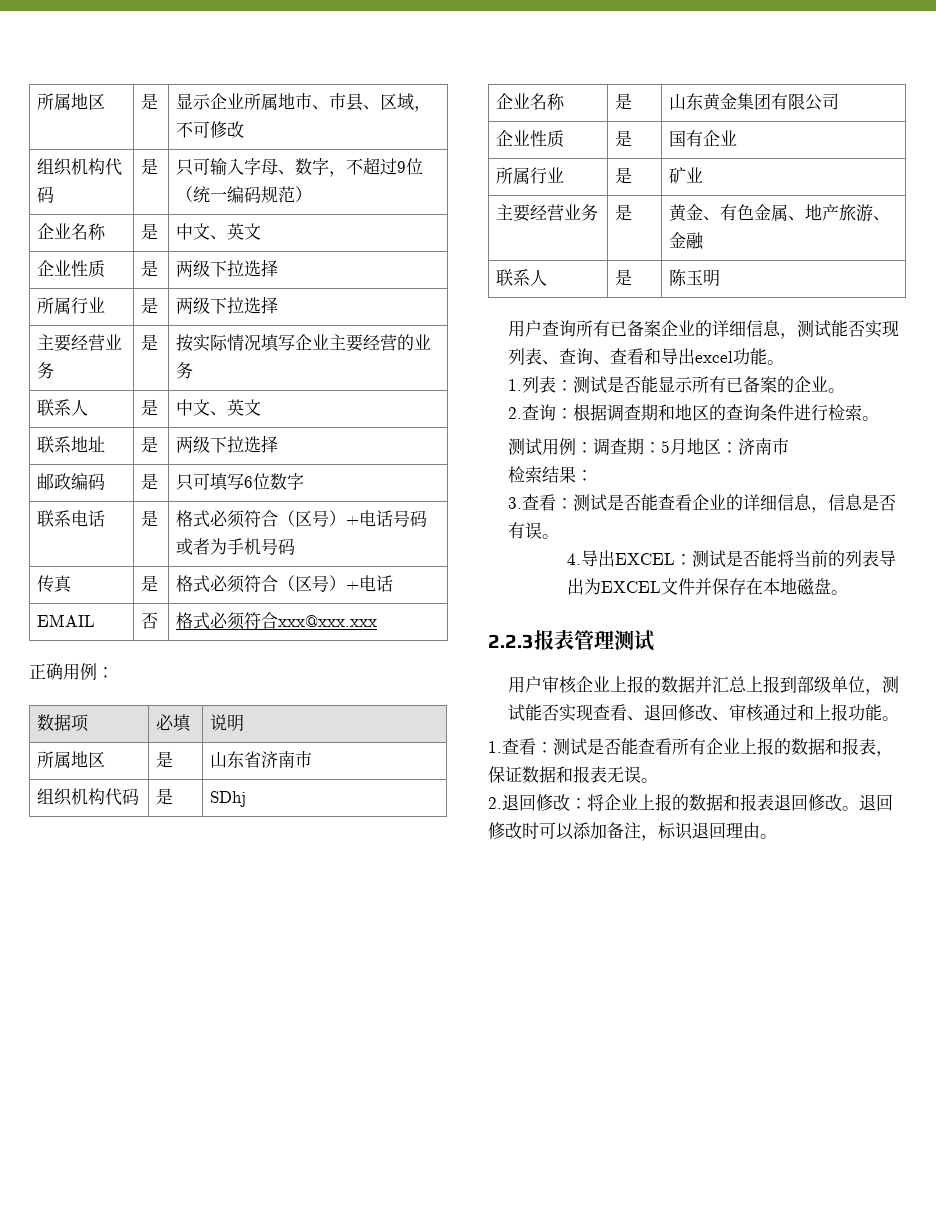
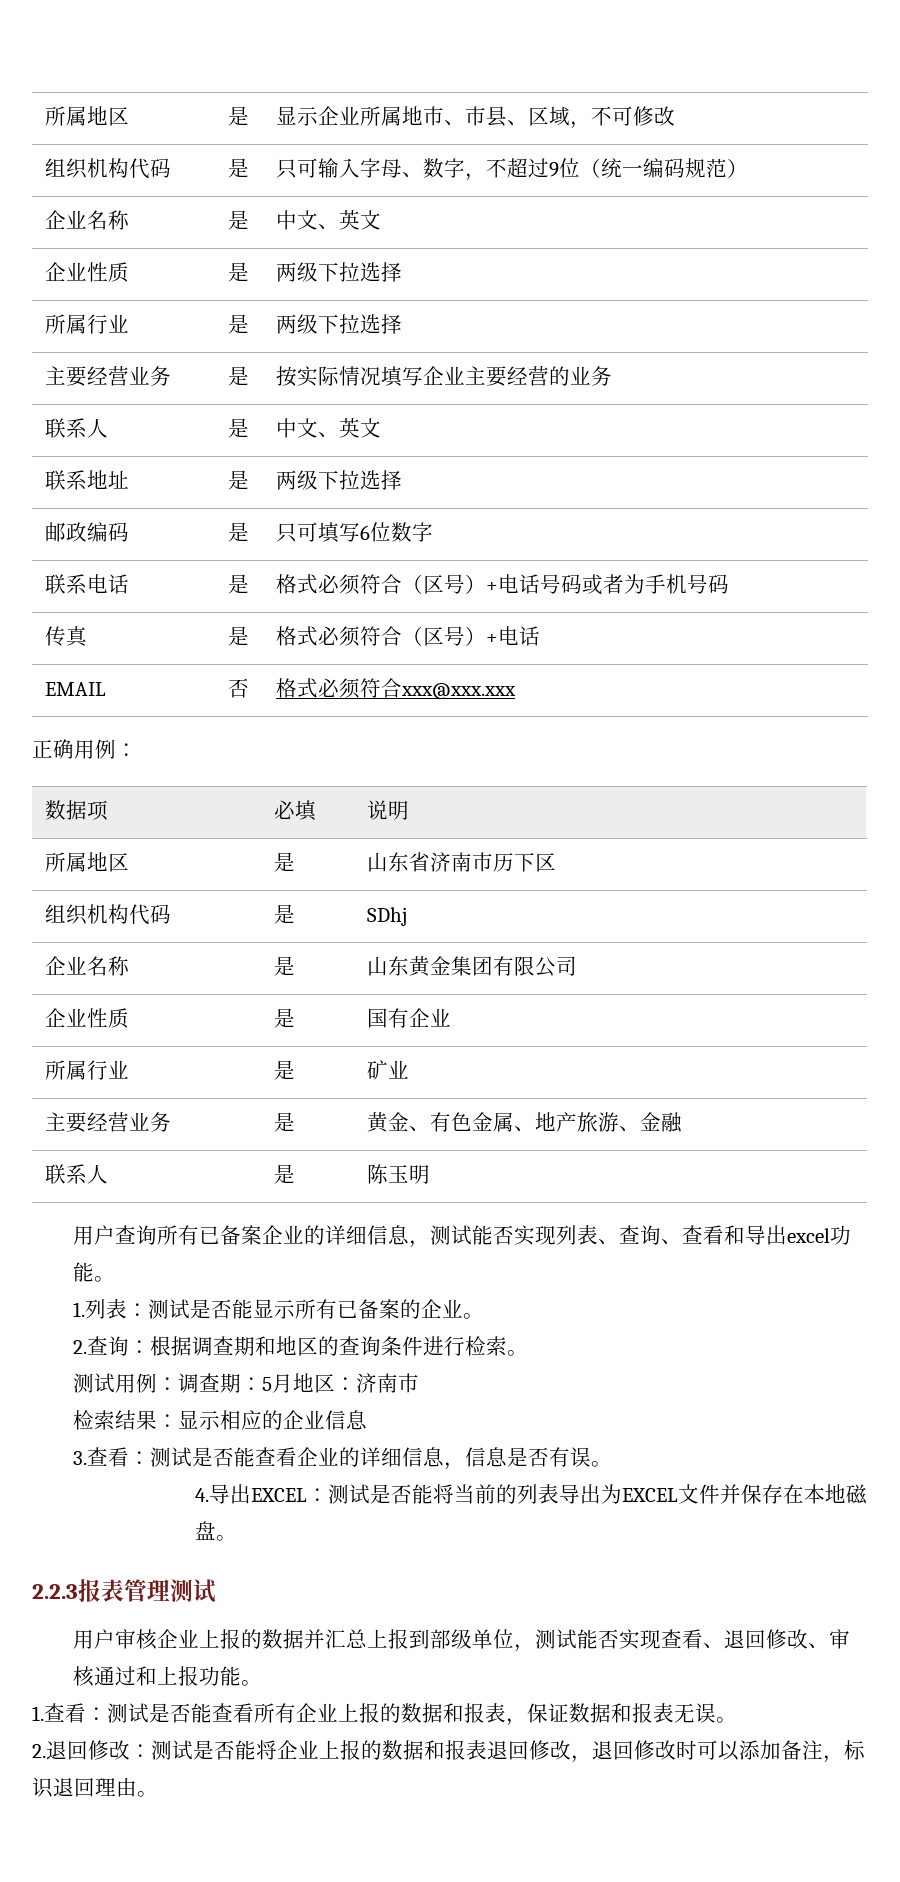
(313, 759) none -> [492,852,556,872] 历下区
(593, 475) none -> [177,1410,367,1430] 显示相应的企业信息
(587, 803) none -> [151,1740,256,1760] 测试是否能
[842,806,859,811] 。 -> [571,1755,592,1763] ，

